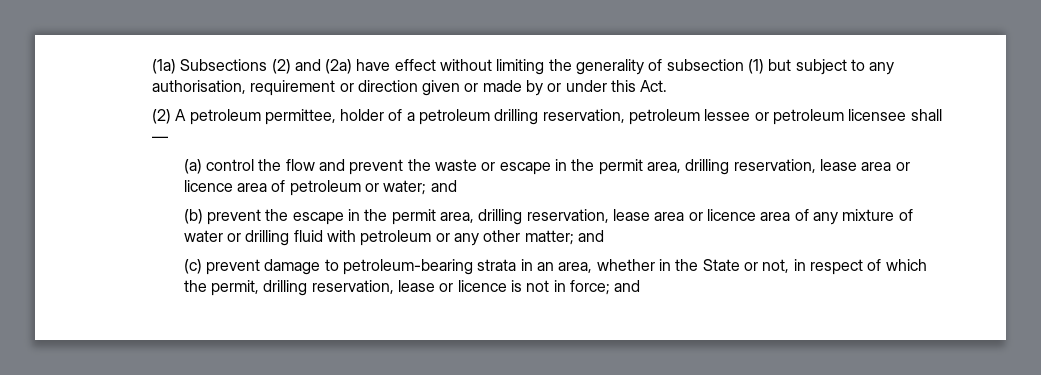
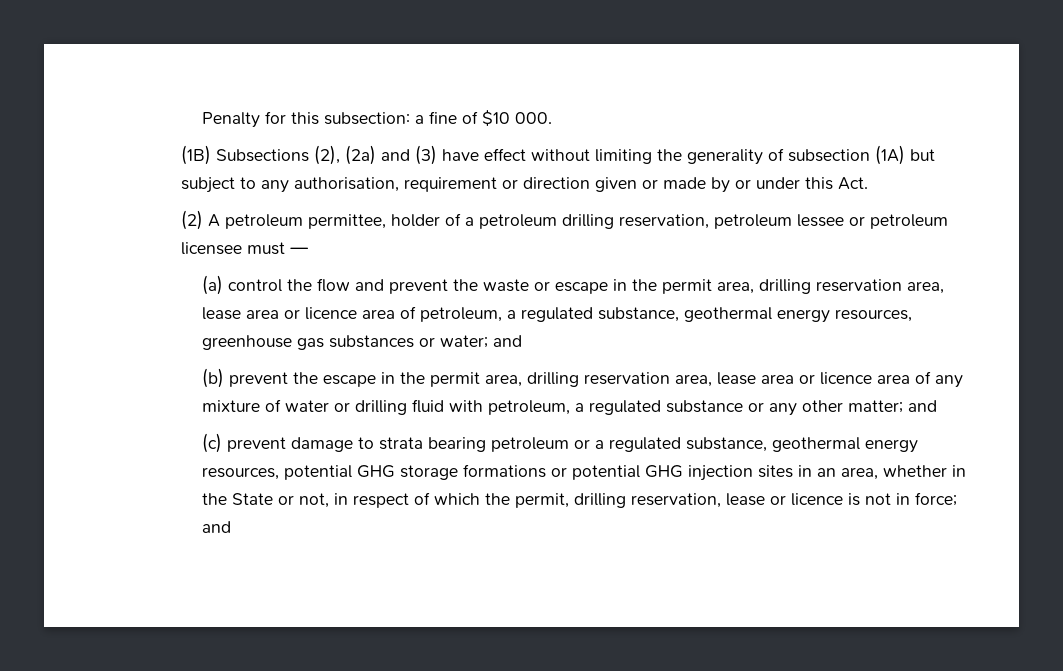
[151,59,353,74] (1a) Subsections (2) and (2a) -> [201,110,552,128] [180,145,437,165] Penalty for this subsection: a fine of $10 000. // (1B) Subsections (2), (2a) and (3)
[748,59,765,74] (1) -> [874,145,905,165] (1A)
[910,109,942,121] shall -> [246,242,285,255] must
[733,159,910,173] [183,180,361,196] reservation, lease area or licence area of petroleum -> [815,279,944,294] [201,306,912,323] [201,335,414,350] reservation area, lease area or licence area of petroleum, a regulated substance, geothermal energy resources, greenhouse gas substances
[526,209,609,223] reservation, -> [583,372,712,387] reservation area,
[360,230,432,246] petroleum -> [487,400,743,415] petroleum, a regulated substance
[343,259,517,275] petroleum-bearing strata -> [378,437,918,453] [201,464,793,481] strata bearing petroleum or a regulated substance, geothermal energy resources, potential GHG storage formations or potential GHG injection sites

